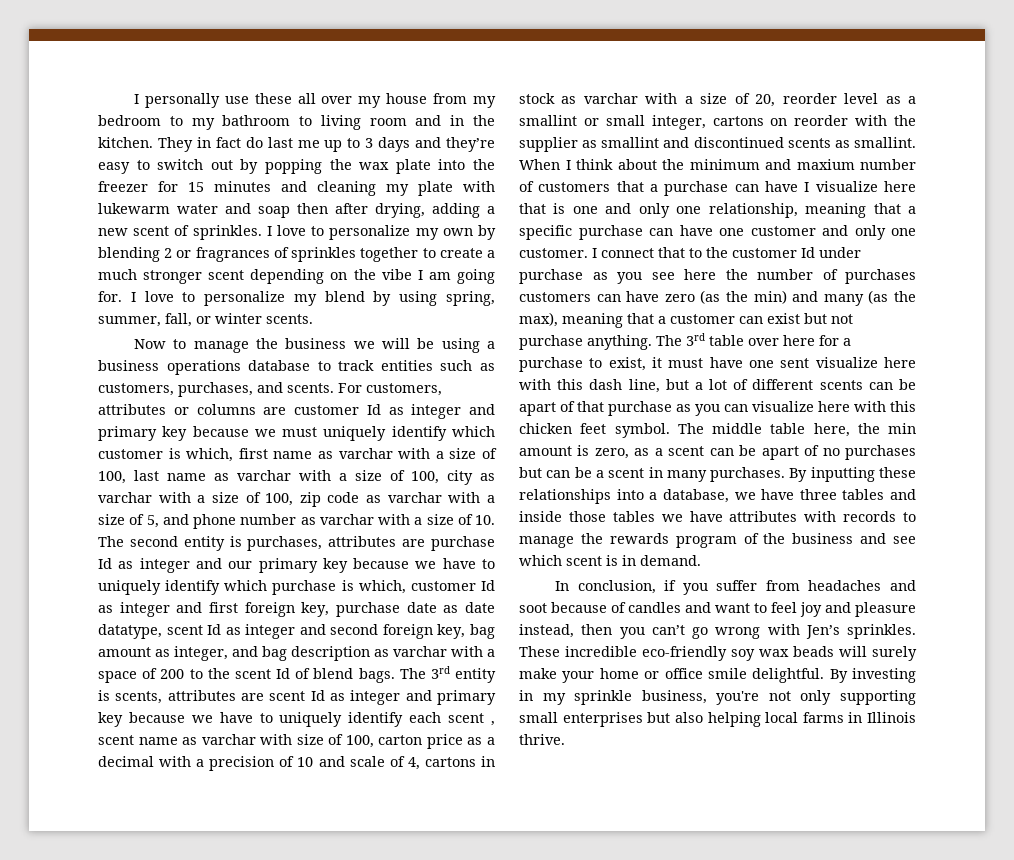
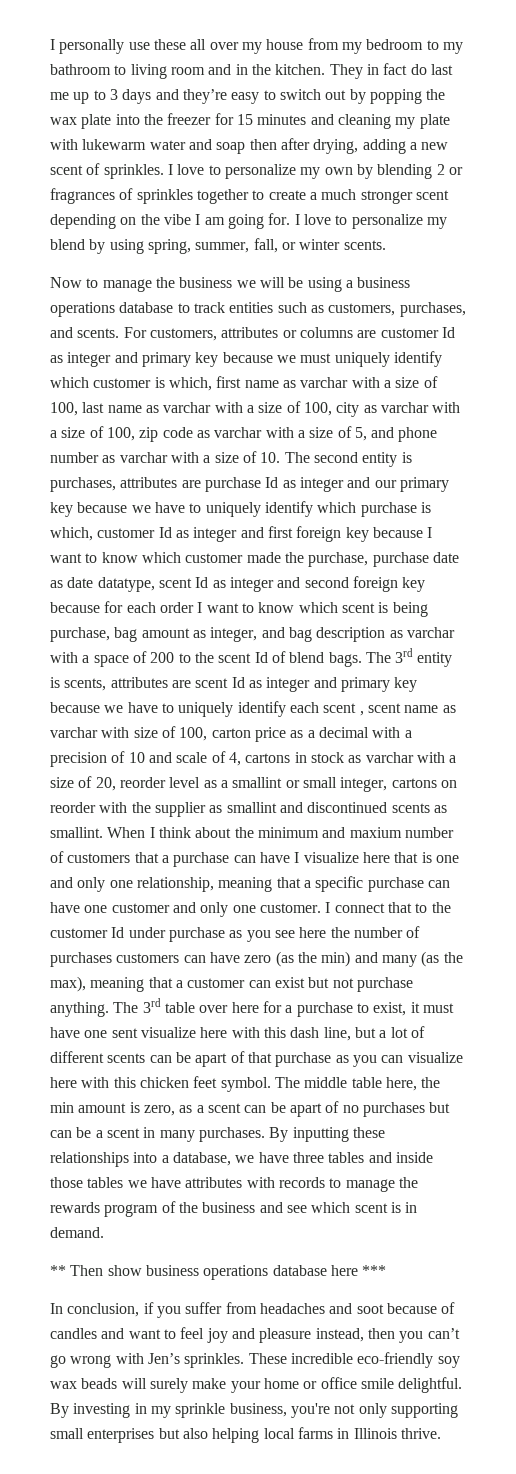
[301,602,330,617] key, -> [345,527,433,542] [50,552,369,567] key because I want to know which customer made the purchase,
[437,624,466,639] key, -> [402,577,426,592] [50,601,428,617] [50,627,110,642] key because for each order I want to know which scent is being purchase,
(701, 560) none -> [50,1265,387,1280] // ** Then show business operations database here ***

